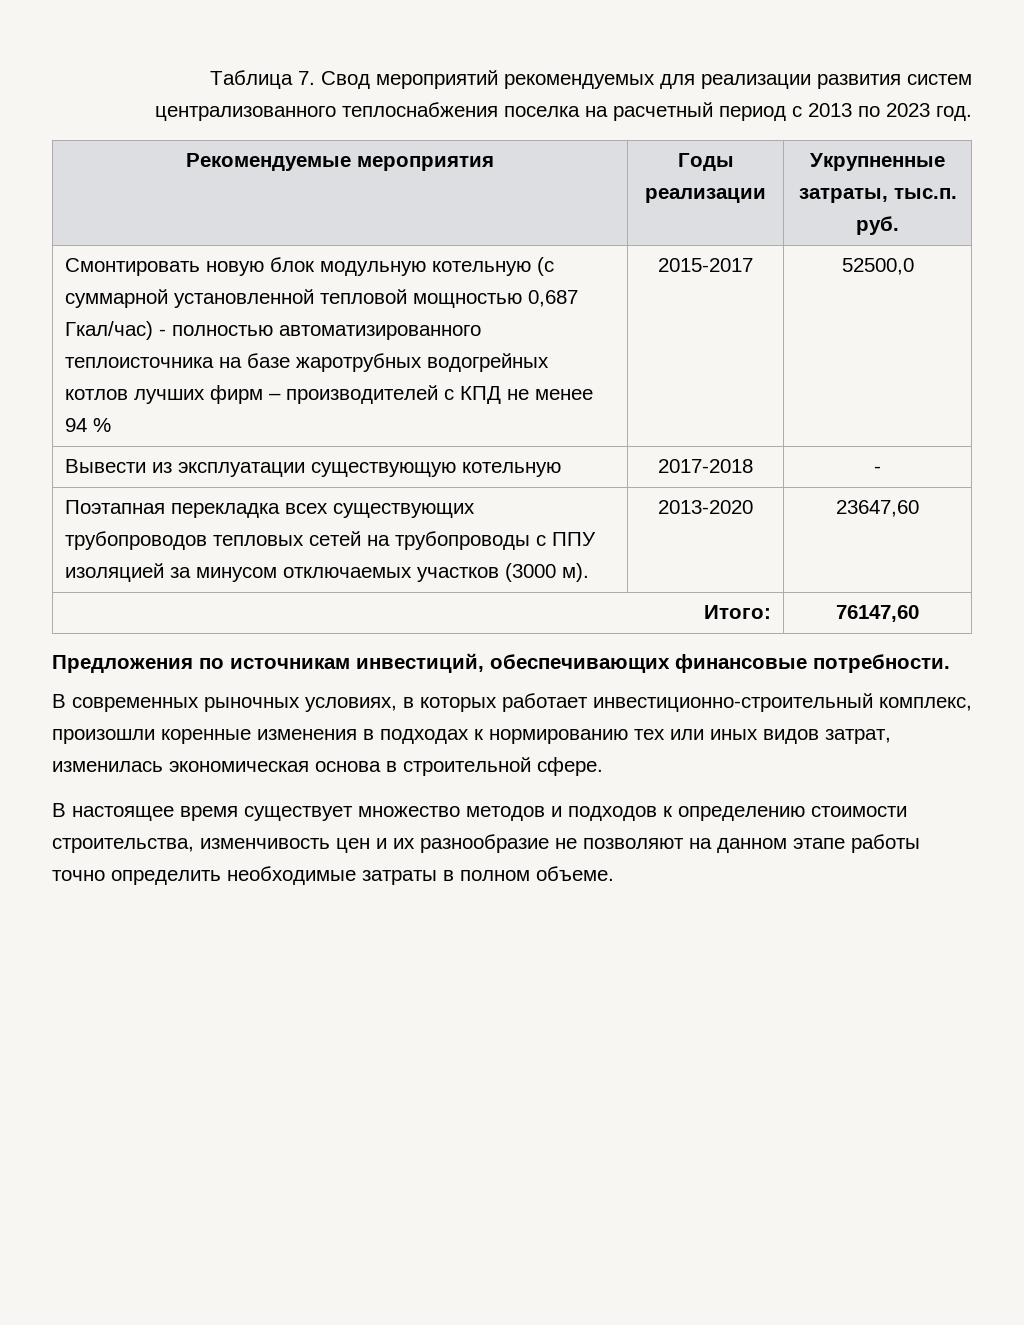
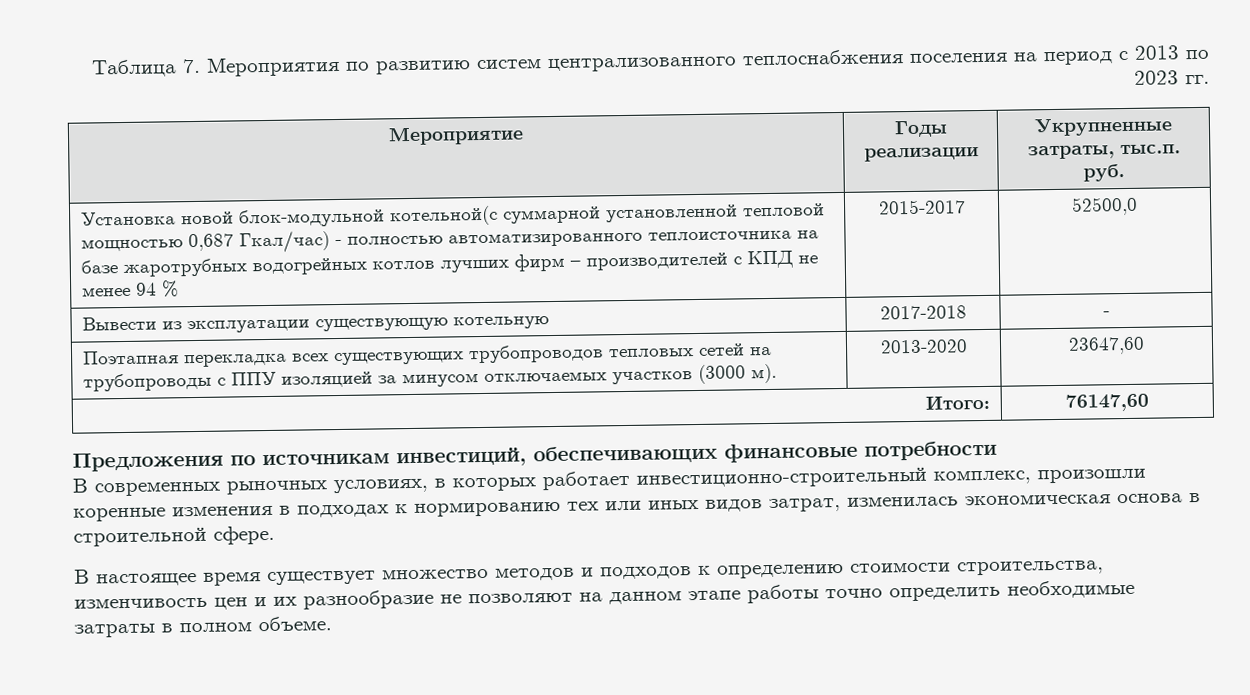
[321,70,972,89] [155,102,713,121] Свод мероприятий рекомендуемых для реализации развития систем централизованного теплоснабжения поселка на расчетный -> [206,49,1038,77] Мероприятия по развитию систем централизованного теплоснабжения поселения на
[936,106,972,121] [186,153,494,171] год. // Рекомендуемые мероприятия -> [1185,74,1210,85] [388,125,524,146] гг. // Мероприятие
[65,257,555,276] Смонтировать новую блок модульную котельную (с -> [81,205,499,228] Установка новой блок-модульной котельной(с
[813,654,950,673] потребности. -> [864,440,997,461] потребности

